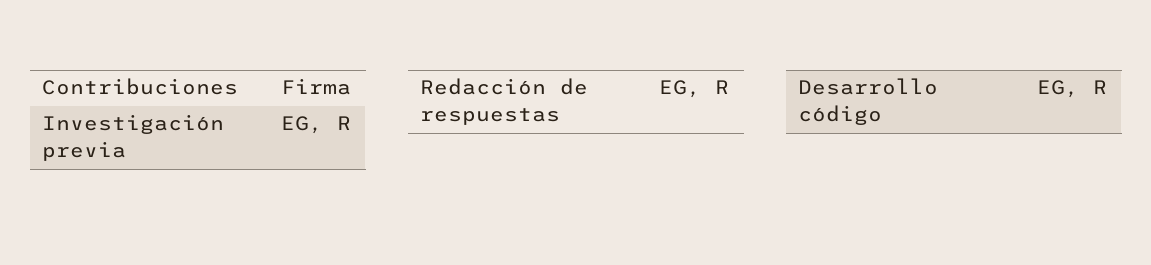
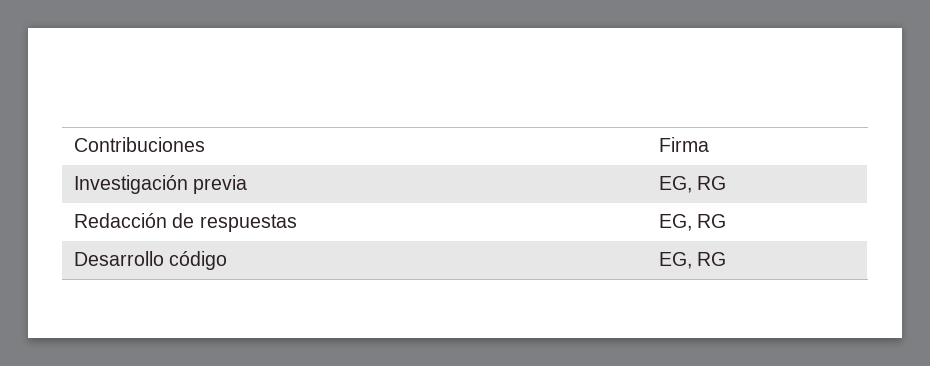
[337,116,352,130] R -> [697,176,727,190] RG
[715,80,730,94] R -> [697,214,727,228] RG
[1093,80,1108,94] R -> [697,252,727,266] RG

